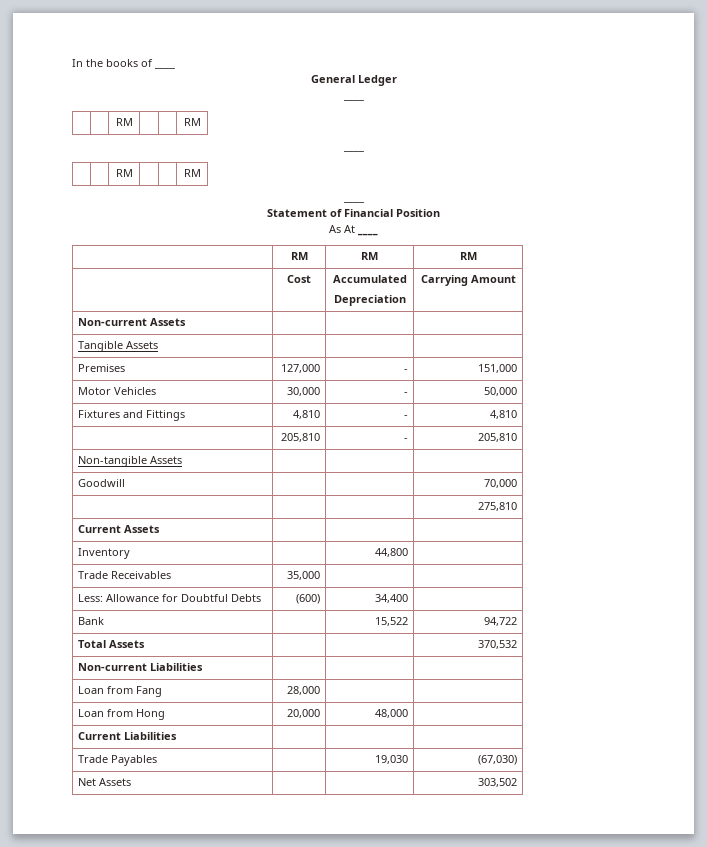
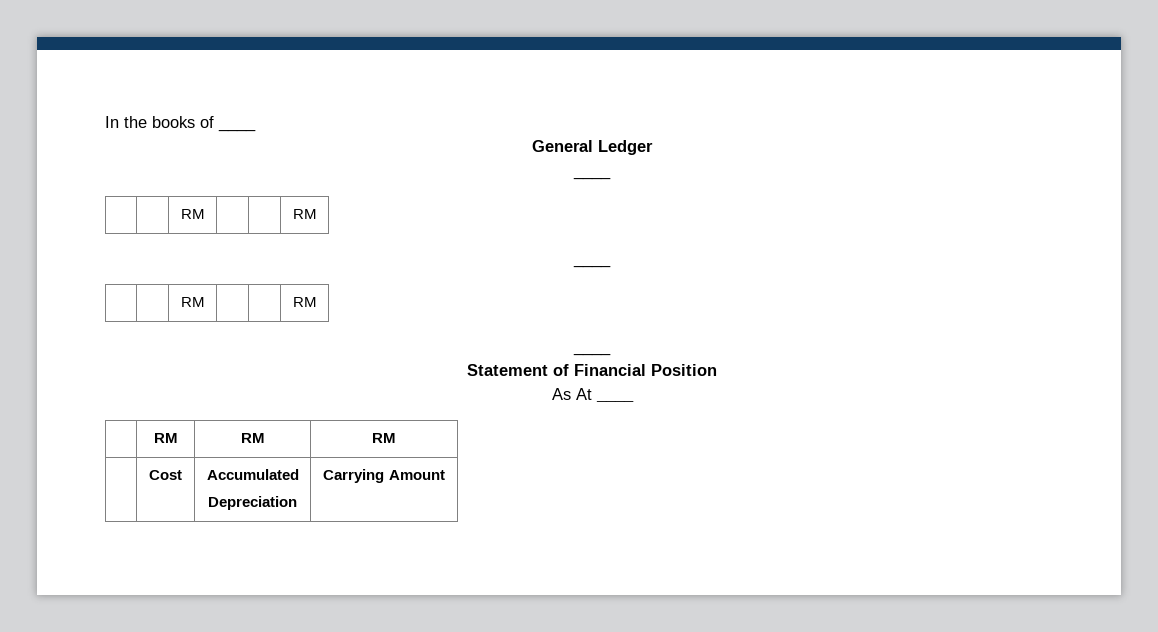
[78,318,187,326] [78,341,159,352] [78,364,126,372] [280,364,320,373] [403,369,408,372] [477,364,517,373] [78,387,157,395] [286,387,320,396] [403,392,408,395] [483,387,517,396] [78,410,186,421] [292,410,320,419] [403,415,408,418] [489,410,517,419] [280,433,320,442] [403,438,408,441] [477,433,517,442] [78,456,183,467] [78,479,126,487] [483,479,517,488] [477,502,517,511] [78,525,161,533] [78,548,131,559] [374,548,408,557] [78,571,172,579] [286,571,320,580] [78,594,262,602] [295,594,320,604] [374,594,408,603] [78,617,105,625] [374,617,408,626] [483,617,517,626] [78,640,146,648] [477,640,517,649] [78,663,204,671] [78,686,163,697] [286,686,320,695] [78,709,166,720] [286,709,320,718] [374,709,408,718] [78,732,178,740] [78,755,158,766] [374,755,408,764] [477,755,517,765] [78,778,132,786] [477,778,517,787] // Non-current Assets | | | // Tangible Assets | | | // Premises | 127,000 | - | 151,000 // Motor Vehicles | 30,000 | - | 50,000 // Fixtures and Fittings | 4,810 | - | 4,810 // | 205,810 | - | 205,810 // Non-tangible Assets | | | // Goodwill | | | 70,000 // | | | 275,810 // Current Assets | | | // Inventory | | 44,800 | // Trade Receivables | 35,000 | | // Less: Allowance for Doubtful Debts | (600) | 34,400 | // Bank | | 15,522 | 94,722 // Total Assets | | | 370,532 // Non-current Liabilities | | | // Loan from Fang | 28,000 | | // Loan from Hong | 20,000 | 48,000 | // Current Liabilities | | | // Trade Payables | | 19,030 | (67,030) // Net Assets | | | 303,502 -> (445, 475) none

